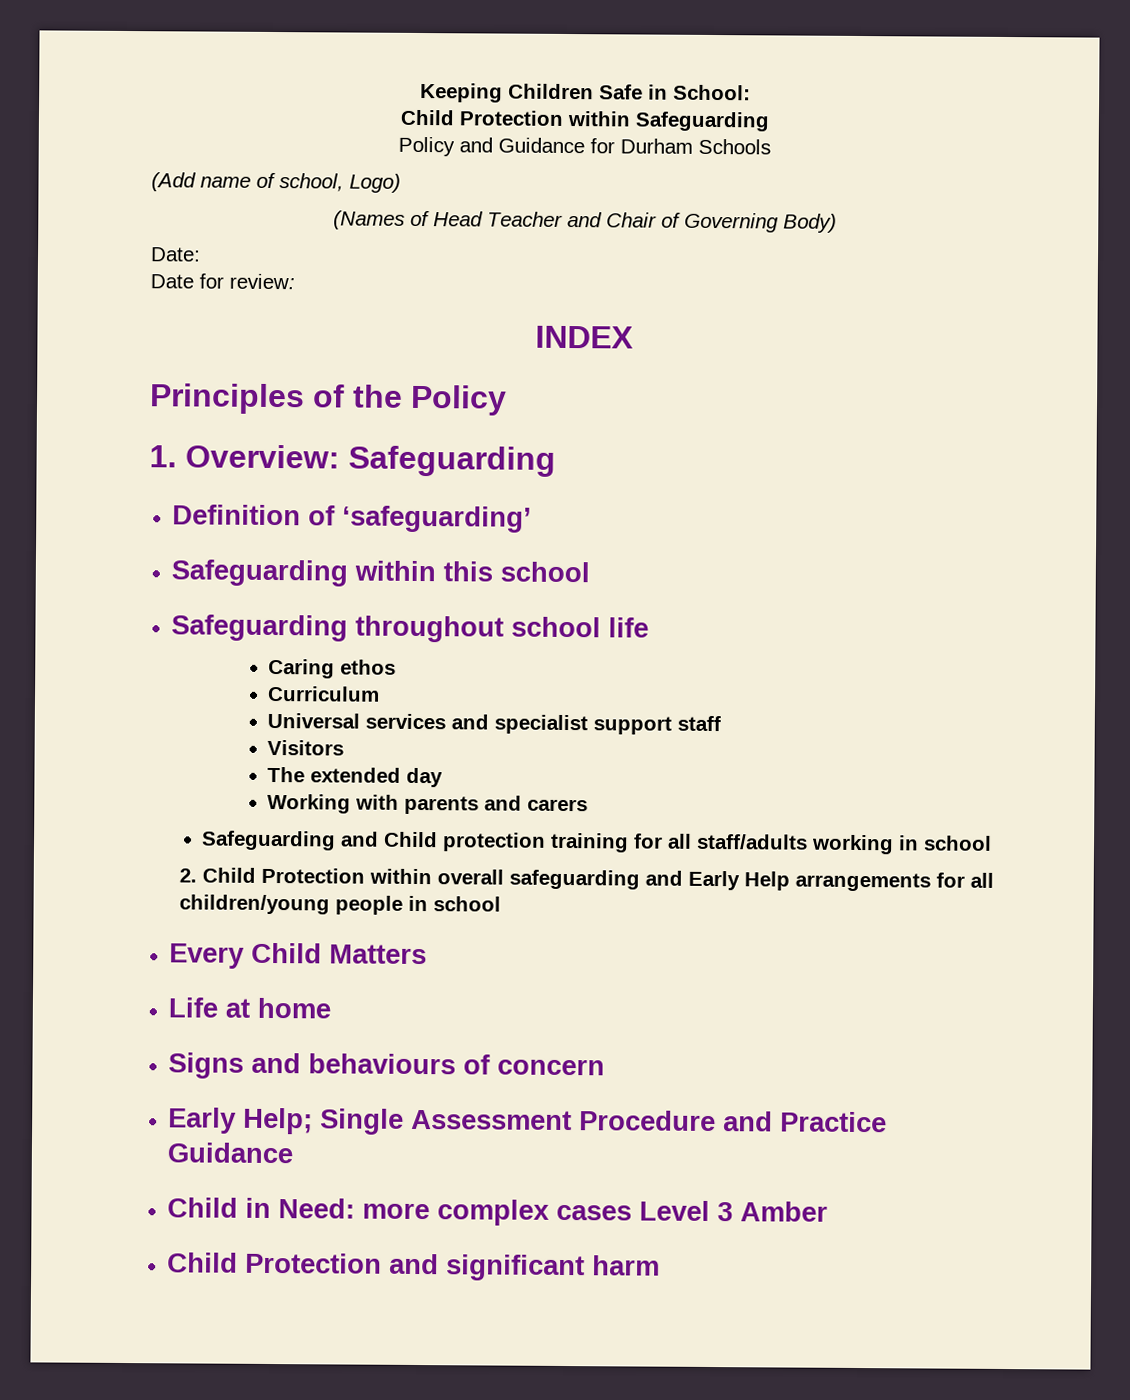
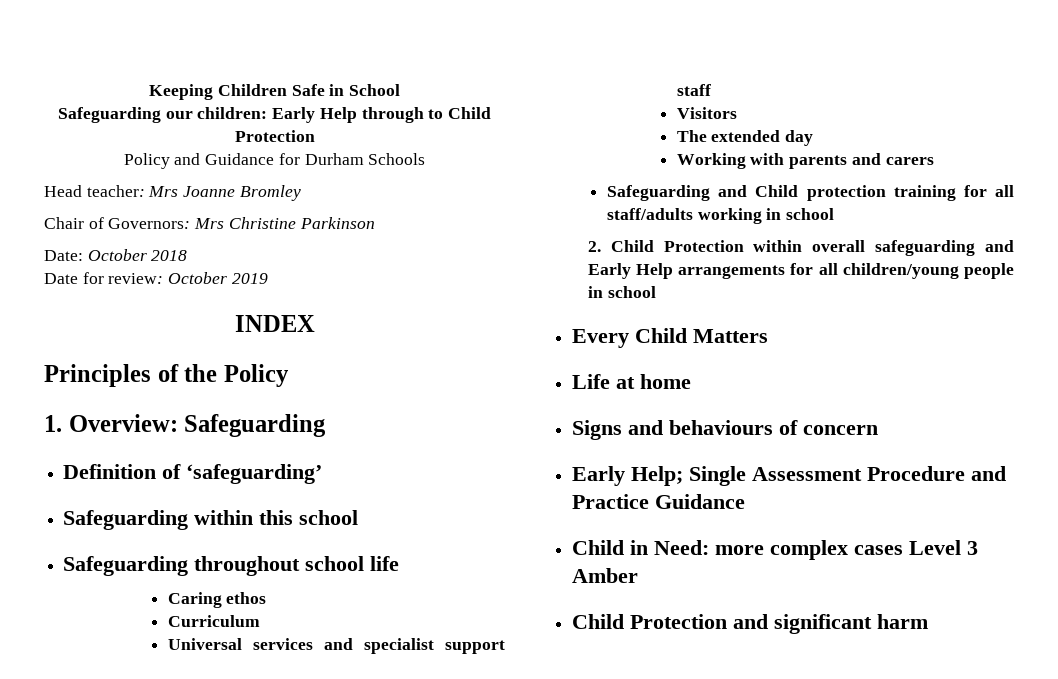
[673,84,751,101] [400,109,770,132] School: // Child Protection within Safeguarding -> [348,84,400,96] [57,107,492,123] [234,130,315,142] School // Safeguarding our children: Early Help through to Child Protection
[151,172,401,193] [332,210,837,233] (Add name of school, Logo) // (Names of Head Teacher and Chair of Governing Body) -> [44,185,301,201] [44,217,375,229] Head teacher: Mrs Joanne Bromley // Chair of Governors: Mrs Christine Parkinson
(201, 254) none -> [87,249,188,261] October 2018
(295, 281) none -> [168,272,268,284] October 2019

